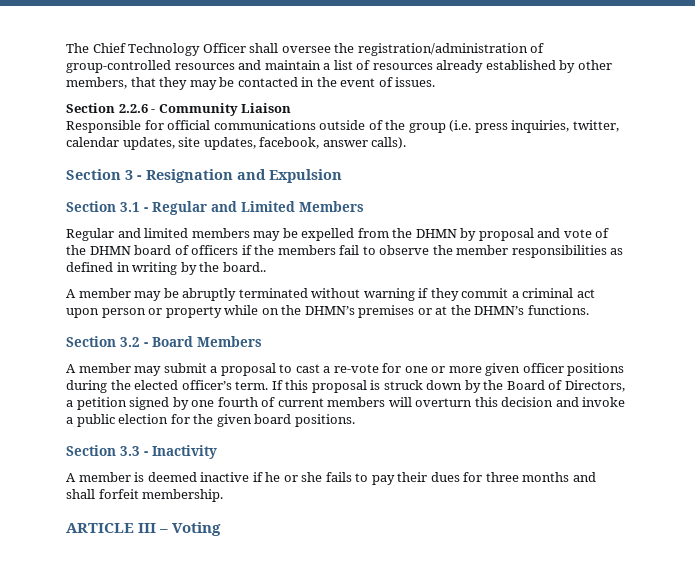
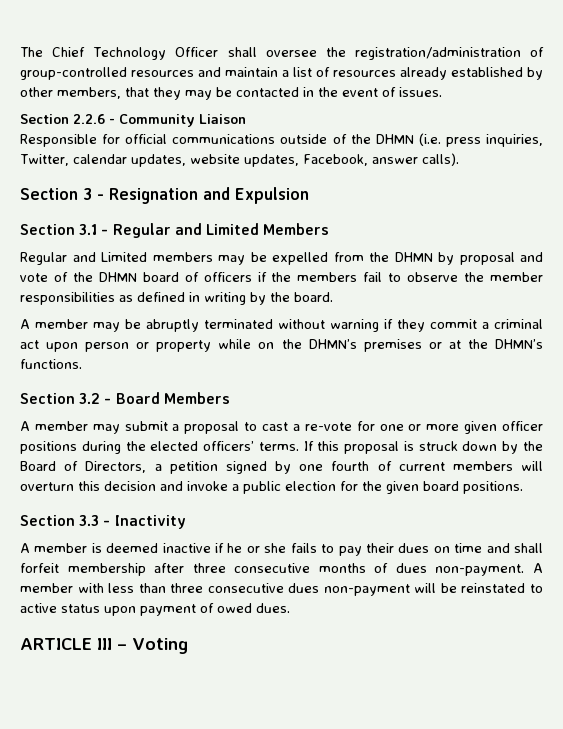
[408,123,446,133] group -> [375,134,414,144] DHMN
[572,120,619,132] twitter, -> [20,154,69,166] Twitter,
[178,137,320,150] site updates, facebook, -> [190,154,368,167] website updates, Facebook,
[144,228,189,238] limited -> [101,252,147,262] Limited
[222,262,266,272] board.. -> [294,292,333,302] board.
[181,380,269,390] officer’s term. -> [203,441,299,451] officers’ terms.
[463,472,596,482] [66,489,224,502] for three months and shall forfeit membership. -> [433,543,544,553] [20,563,543,576] [20,583,543,596] [20,603,290,616] on time and shall forfeit membership after three consecutive months of dues non-payment. A member with less than three consecutive dues non-payment will be reinstated to active status upon payment of owed dues.

